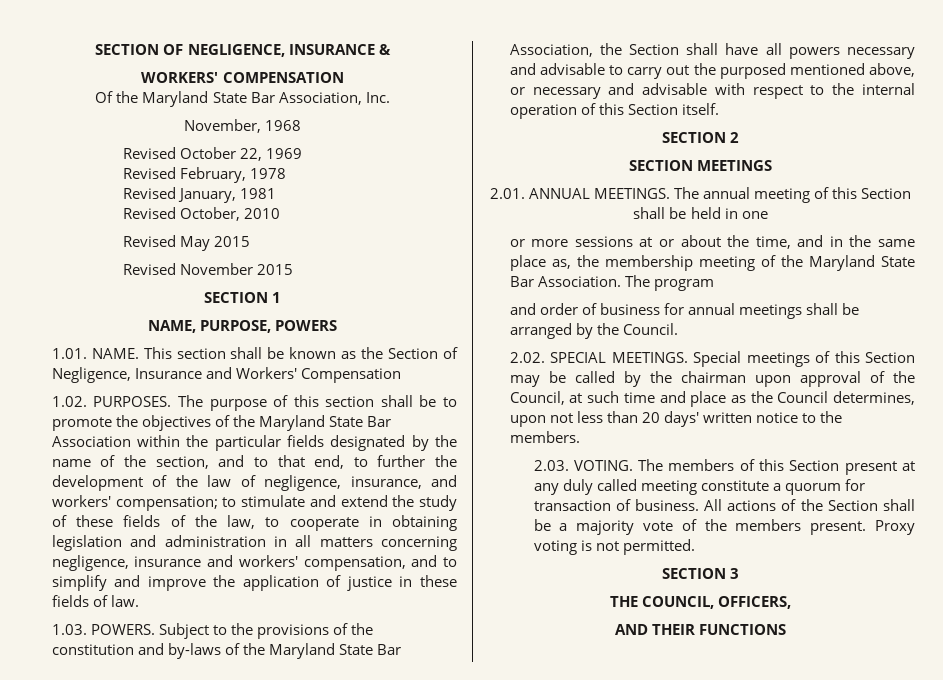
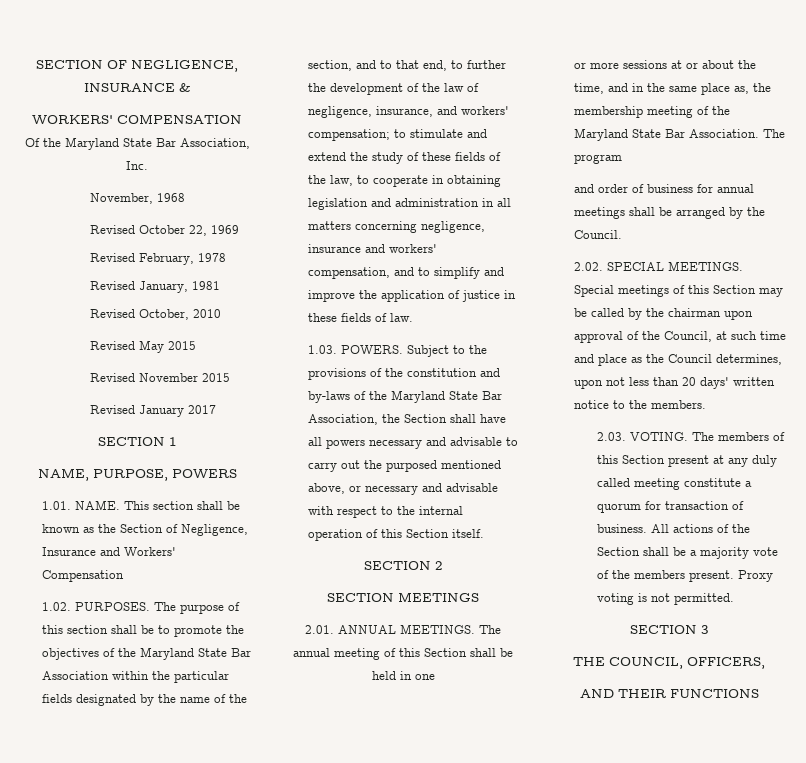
(294, 269) none -> [89,405,216,417] // Revised January 2017

